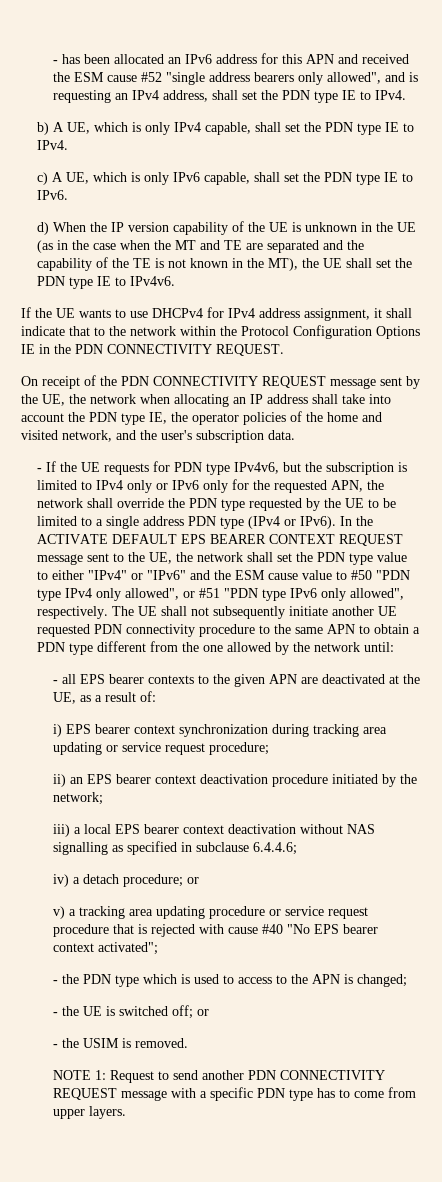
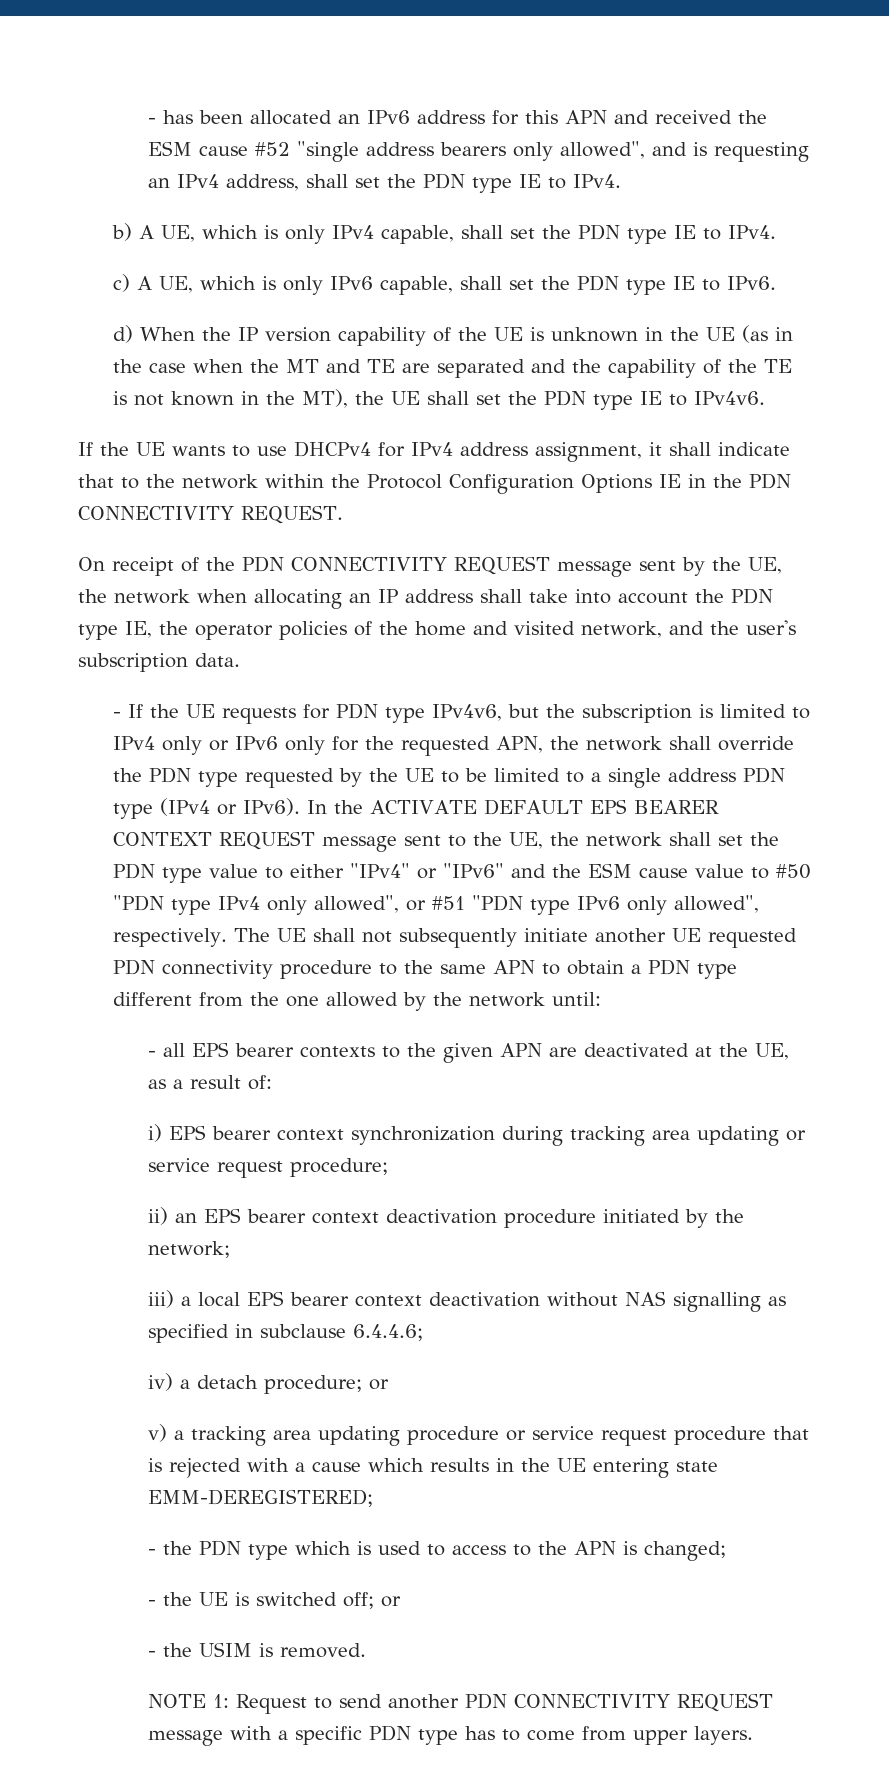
[228,924,379,934] [53,942,159,955] cause #40 "No EPS bearer context activated"; -> [294,1458,718,1478] [147,1489,373,1507] a cause which results in the UE entering state EMM-DEREGISTERED;

